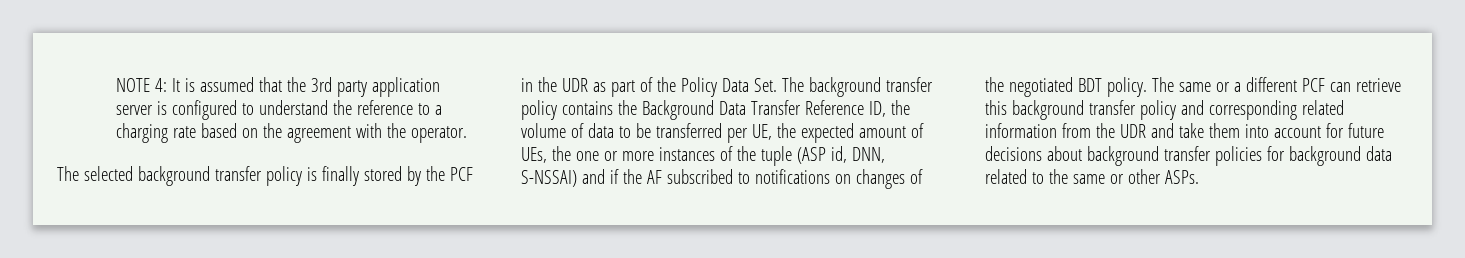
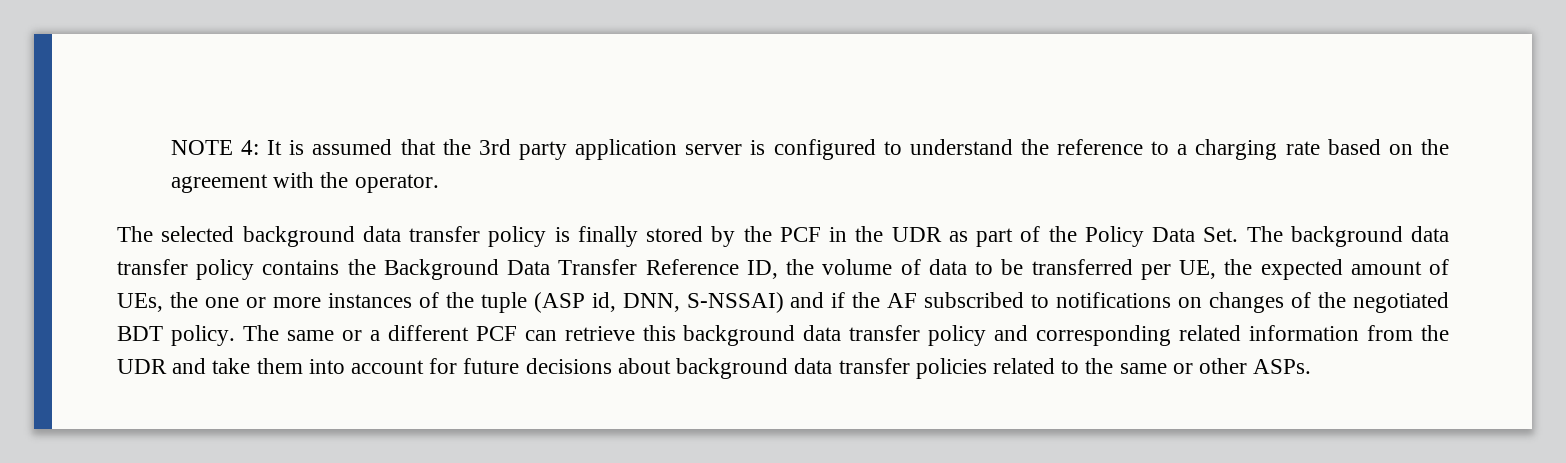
(210, 176) none -> [362,226,401,242] data
(881, 87) none -> [1411,226,1449,242] data
(1084, 110) none -> [803,325,842,341] data
(1159, 156) none -> [794,358,833,374] data
[1266,146,1392,166] for background data -> (987, 368) none

